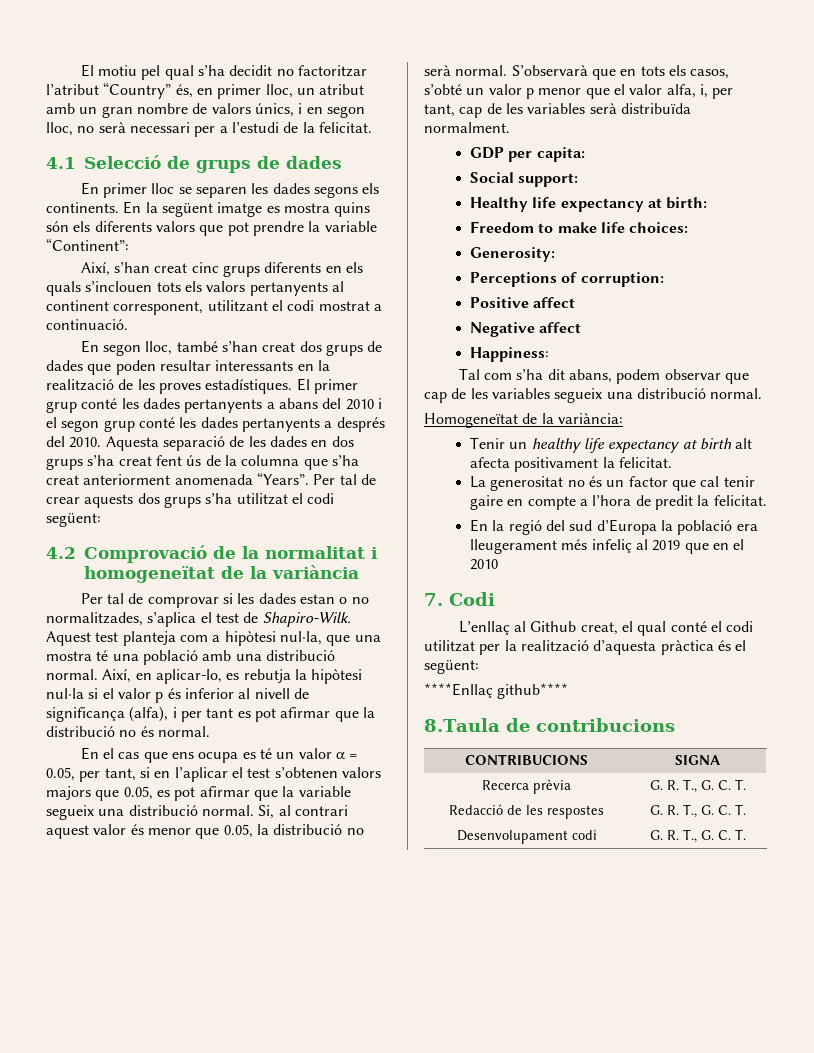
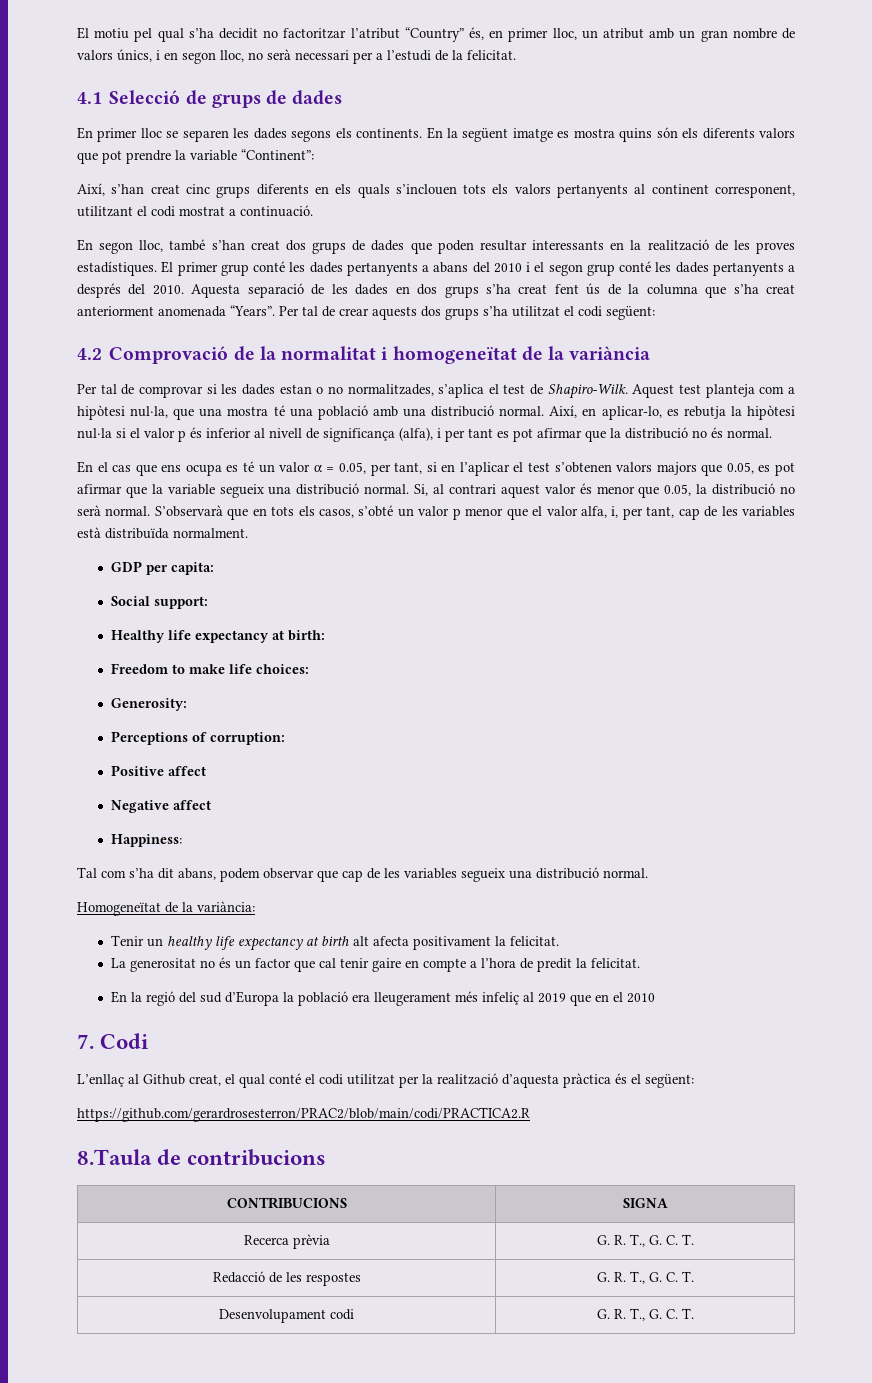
[589,103,617,114] serà -> [77,527,101,538] està
[424,683,569,699] ****Enllaç github**** -> [77,1107,530,1122] https://github.com/gerardrosesterron/PRAC2/blob/main/codi/PRACTICA2.R

